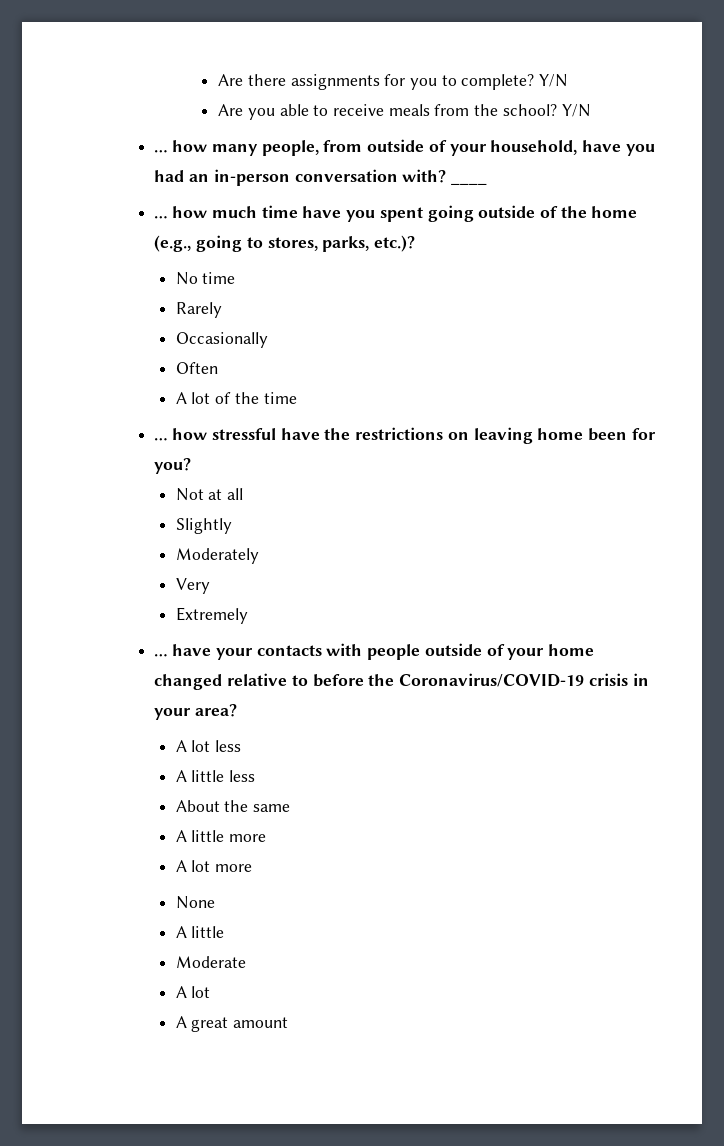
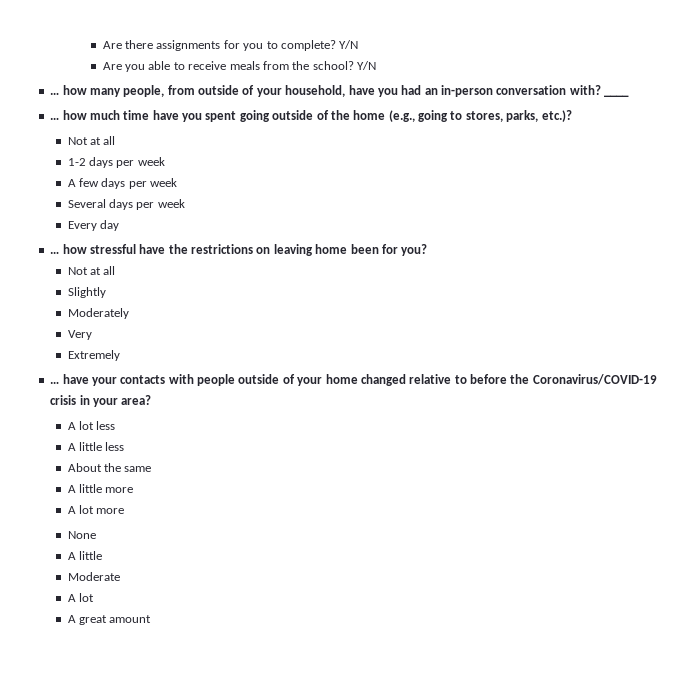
[175,272,236,285] [175,302,222,318] [175,332,268,348] [175,362,218,374] [175,392,297,404] No time // Rarely // Occasionally // Often // A lot of the time -> [67,136,116,145] [67,157,165,168] [67,178,178,189] [67,199,185,210] [67,220,120,231] Not at all // 1-2 days per week // A few days per week // Several days per week // Every day

